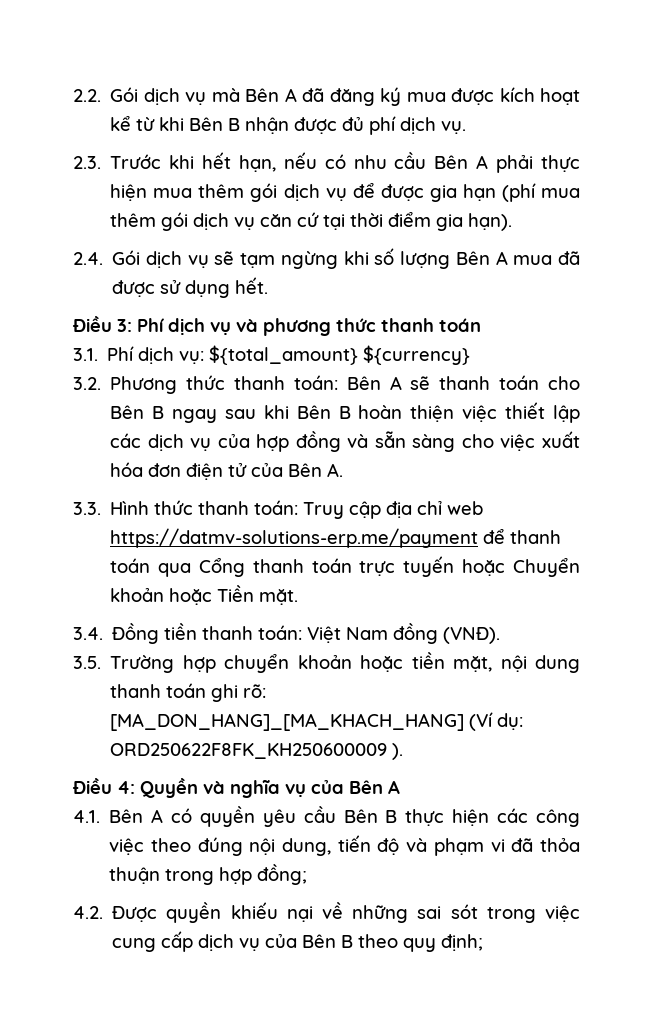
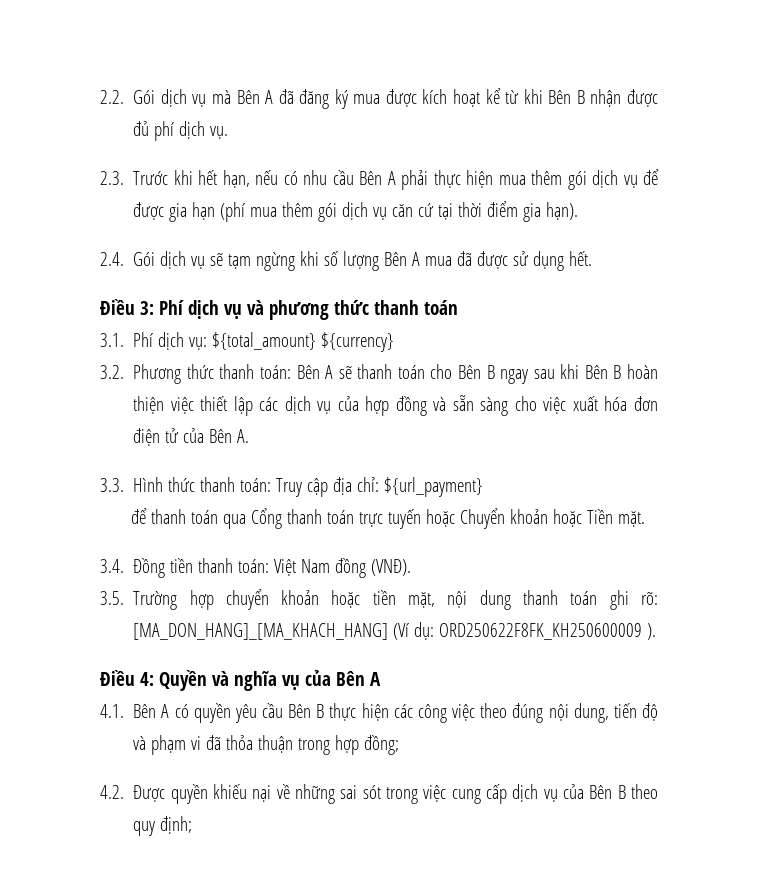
[417,501,484,515] [110,528,479,548] chỉ web https://datmv-solutions-erp.me/payment -> [357,477,484,497] chỉ: ${url_payment} //

